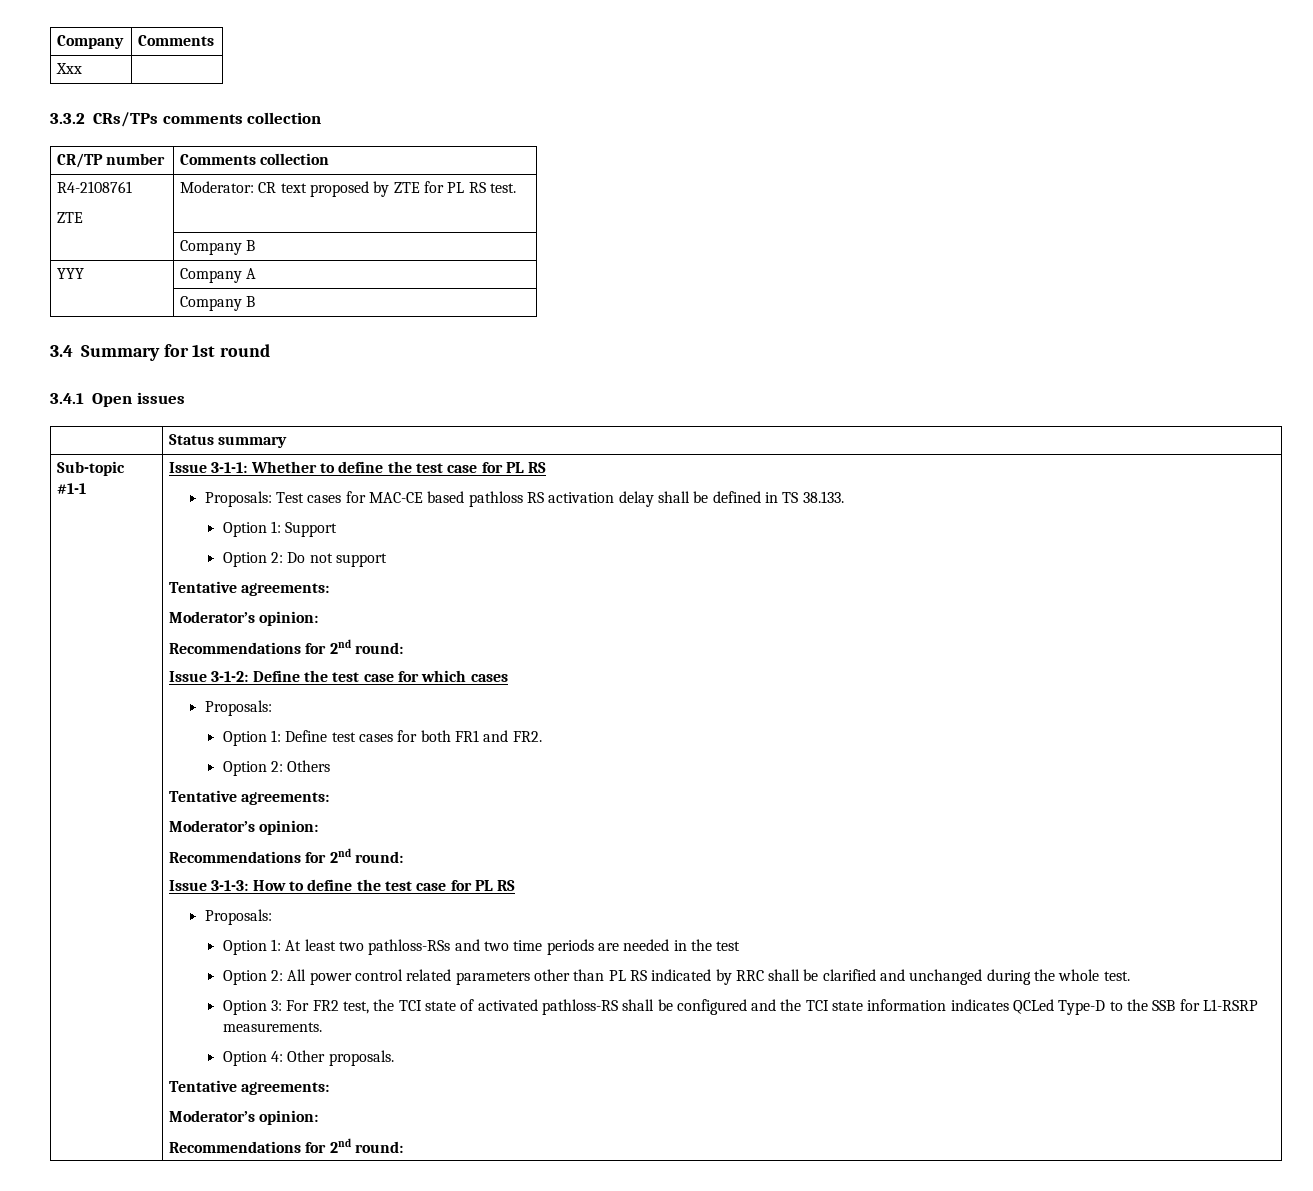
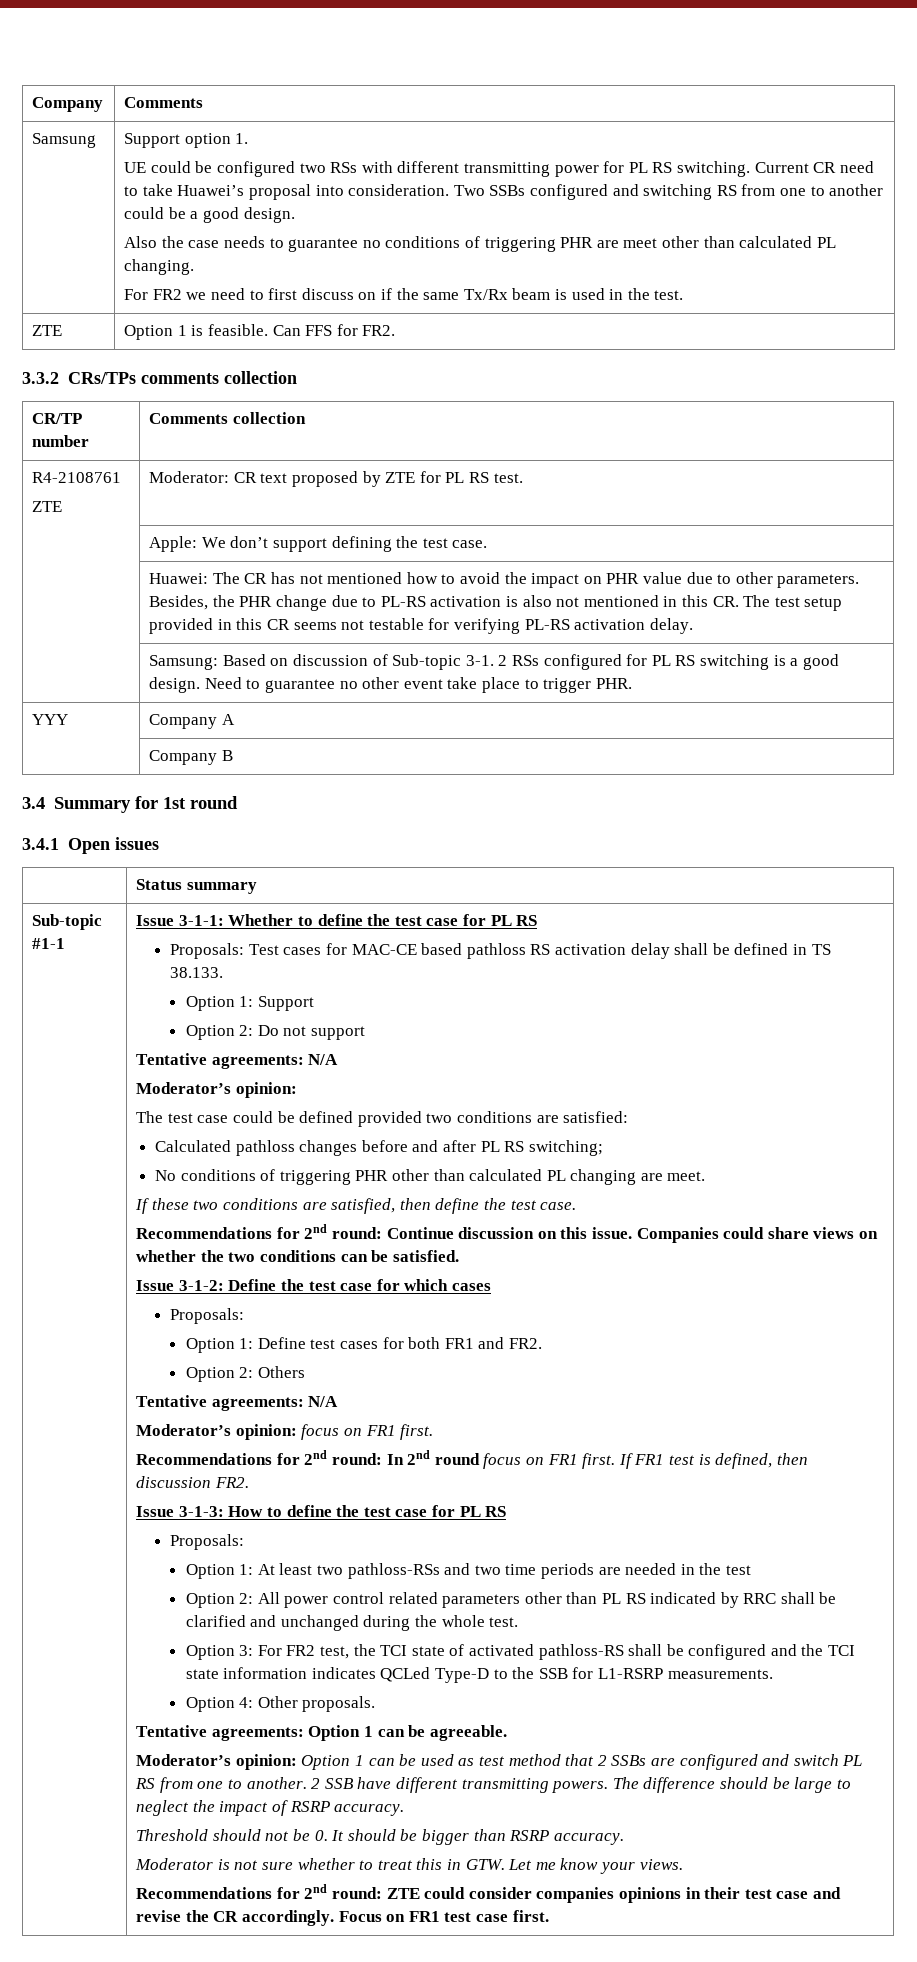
[56,63,83,74] Xxx | -> [32,133,97,148] [124,133,249,148] [124,161,874,177] [124,184,884,200] [124,207,295,223] [124,236,836,252] [124,259,195,275] [124,288,684,300] [32,325,63,336] [124,324,396,340] Samsung | Support option 1. // UE could be configured two RSs with different transmitting power for PL RS switching. Current CR need to take Huawei’s proposal into consideration. Two SSBs configured and switching RS from one to another could be a good design. // Also the case needs to guarantee no conditions of triggering PHR are meet other than calculated PL changing. // For FR2 we need to first discuss on if the same Tx/Rx beam is used in the test. // ZTE | Option 1 is feasible. Can FFS for FR2.
[180,240,256,255] Company B -> [149,536,488,552] [149,572,860,588] [149,595,843,611] [149,618,693,634] [149,654,839,670] [149,677,632,693] Apple: We don’t support defining the test case. // | Huawei: The CR has not mentioned how to avoid the impact on PHR value due to other parameters. Besides, the PHR change due to PL-RS activation is also not mentioned in this CR. The test setup provided in this CR seems not testable for verifying PL-RS activation delay. // | Samsung: Based on discussion of Sub-topic 3-1. 2 RSs configured for PL RS switching is a good design. Need to guarantee no other event take place to trigger PHR.
[169,611,319,626] [169,639,404,654] // Moderator’s opinion: // Recommendations for 2nd round: -> [308,1054,339,1065] [136,1082,297,1098] [136,1111,629,1127] [155,1140,603,1156] [155,1169,706,1185] [135,1198,577,1214] [136,1224,878,1243] [136,1250,459,1262] N/A // Moderator’s opinion: // The test case could be defined provided two conditions are satisfied: // Calculated pathloss changes before and after PL RS switching; // No conditions of triggering PHR other than calculated PL changing are meet. // If these two conditions are satisfied, then define the test case. // Recommendations for 2nd round: Continue discussion on this issue. Companies could share views on whether the two conditions can be satisfied.
[169,820,319,835] [169,848,404,863] // Moderator’s opinion: // Recommendations for 2nd round: -> [308,1396,339,1407] [136,1424,434,1440] [136,1450,808,1469] [136,1476,249,1488] N/A // Moderator’s opinion: focus on FR1 first. // Recommendations for 2nd round: In 2nd round focus on FR1 first. If FR1 test is defined, then discussion FR2.
[169,1110,319,1125] [169,1138,404,1153] // Moderator’s opinion: // Recommendations for 2nd round: -> [308,1725,507,1741] [136,1754,863,1770] [135,1777,851,1793] [136,1800,405,1816] [136,1829,624,1845] [135,1858,683,1874] [136,1884,841,1903] [136,1910,549,1926] Option 1 can be agreeable. // Moderator’s opinion: Option 1 can be used as test method that 2 SSBs are configured and switch PL RS from one to another. 2 SSB have different transmitting powers. The difference should be large to neglect the impact of RSRP accuracy. // Threshold should not be 0. It should be bigger than RSRP accuracy. // Moderator is not sure whether to treat this in GTW. Let me know your views. // Recommendations for 2nd round: ZTE could consider companies opinions in their test case and revise the CR accordingly. Focus on FR1 test case first.

